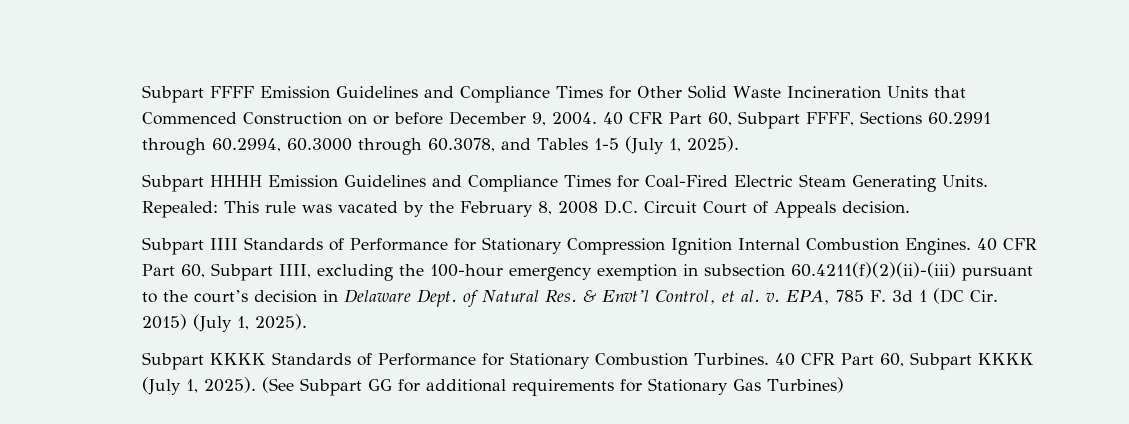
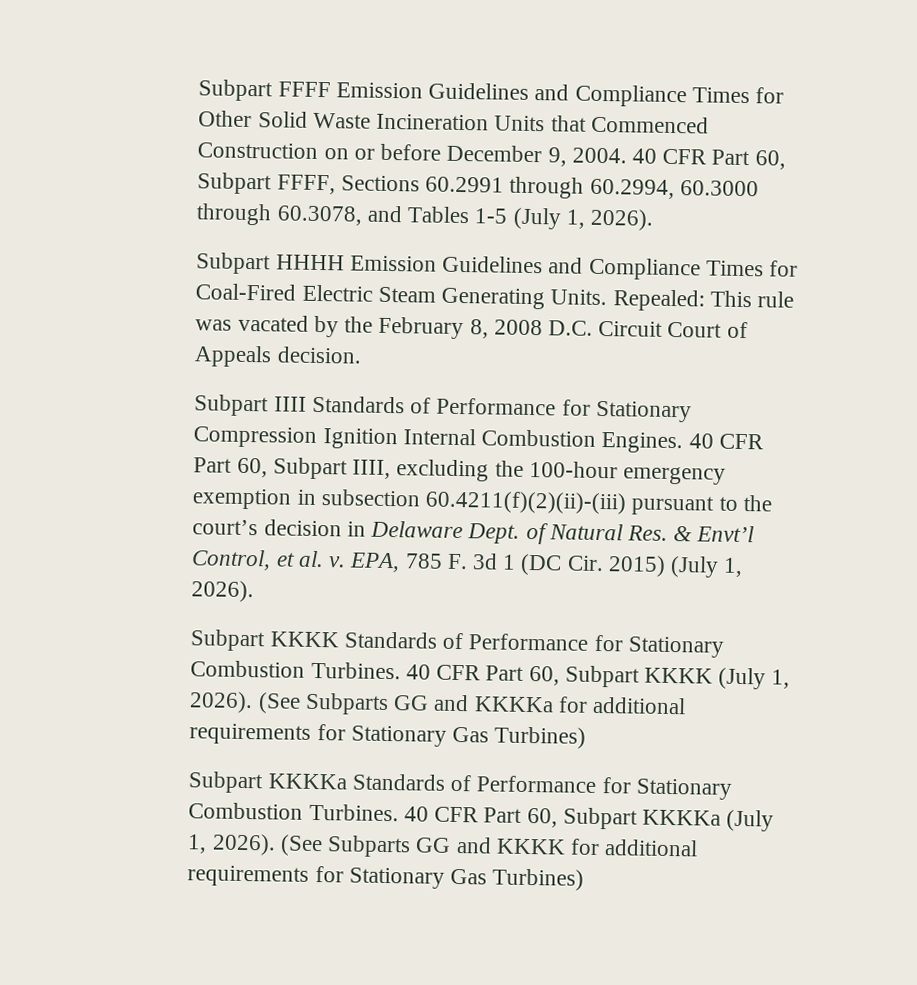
[687,136,740,152] 2025). -> [589,208,654,231] 2026).
[255,314,308,330] 2025). -> [191,580,255,603] 2026).
[204,377,845,396] 2025). (See Subpart GG for additional requirements for Stationary Gas Turbines) -> [189,691,686,716] [189,723,587,749] [188,771,732,800] [188,802,775,832] [187,833,699,858] [187,865,585,891] 2026). (See Subparts GG and KKKKa for additional requirements for Stationary Gas Turbines) // Subpart KKKKa Standards of Performance for Stationary Combustion Turbines. 40 CFR Part 60, Subpart KKKKa (July 1, 2026). (See Subparts GG and KKKK for additional requirements for Stationary Gas Turbines)

